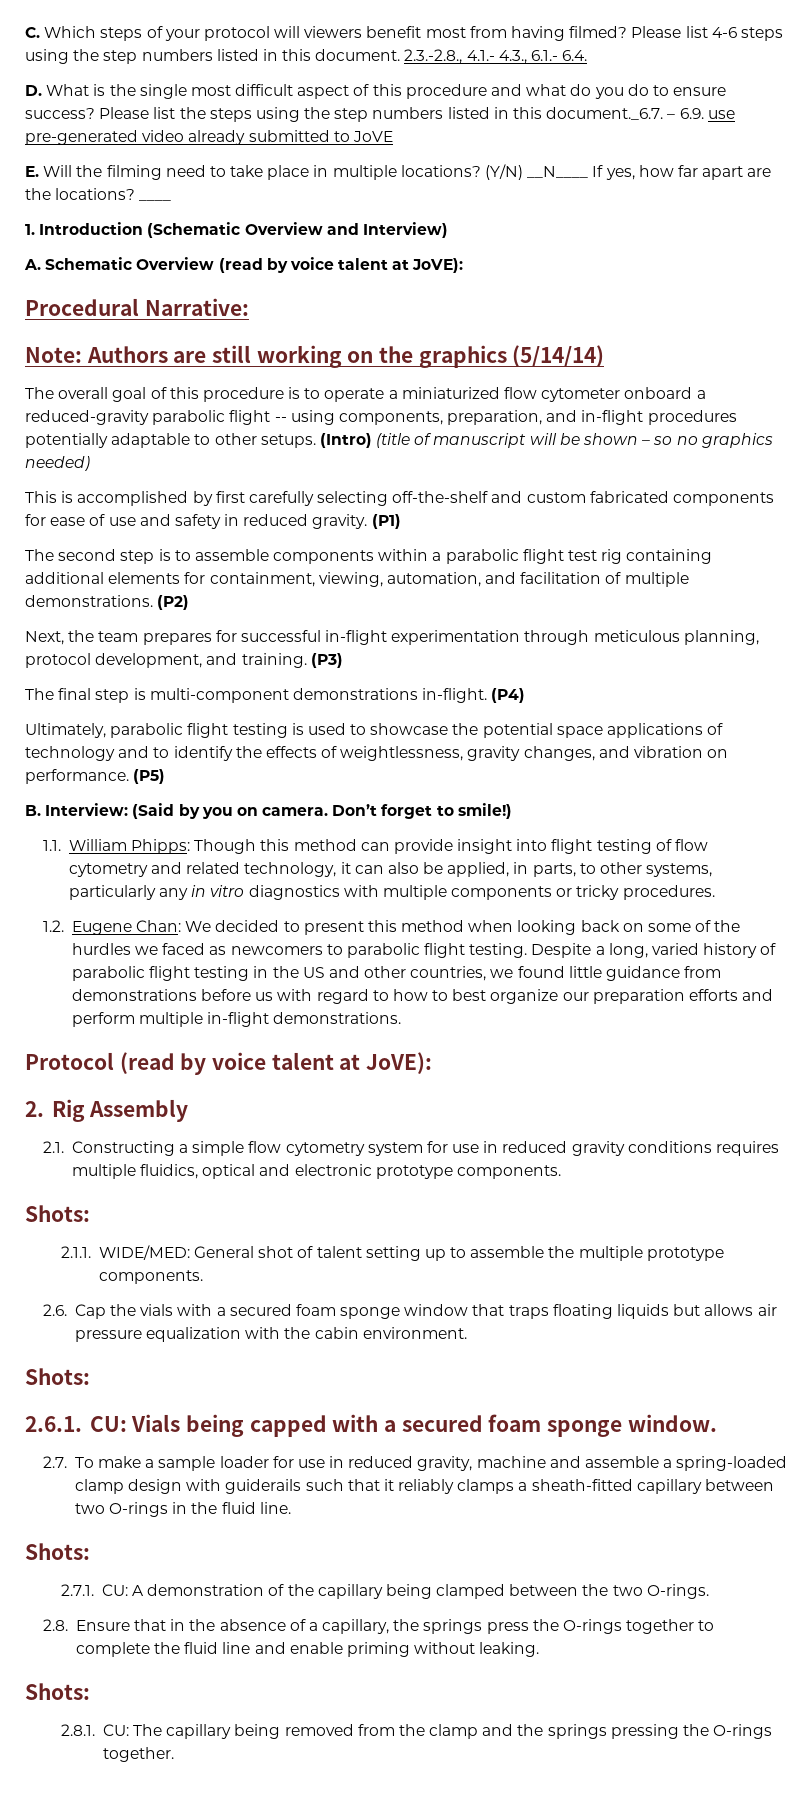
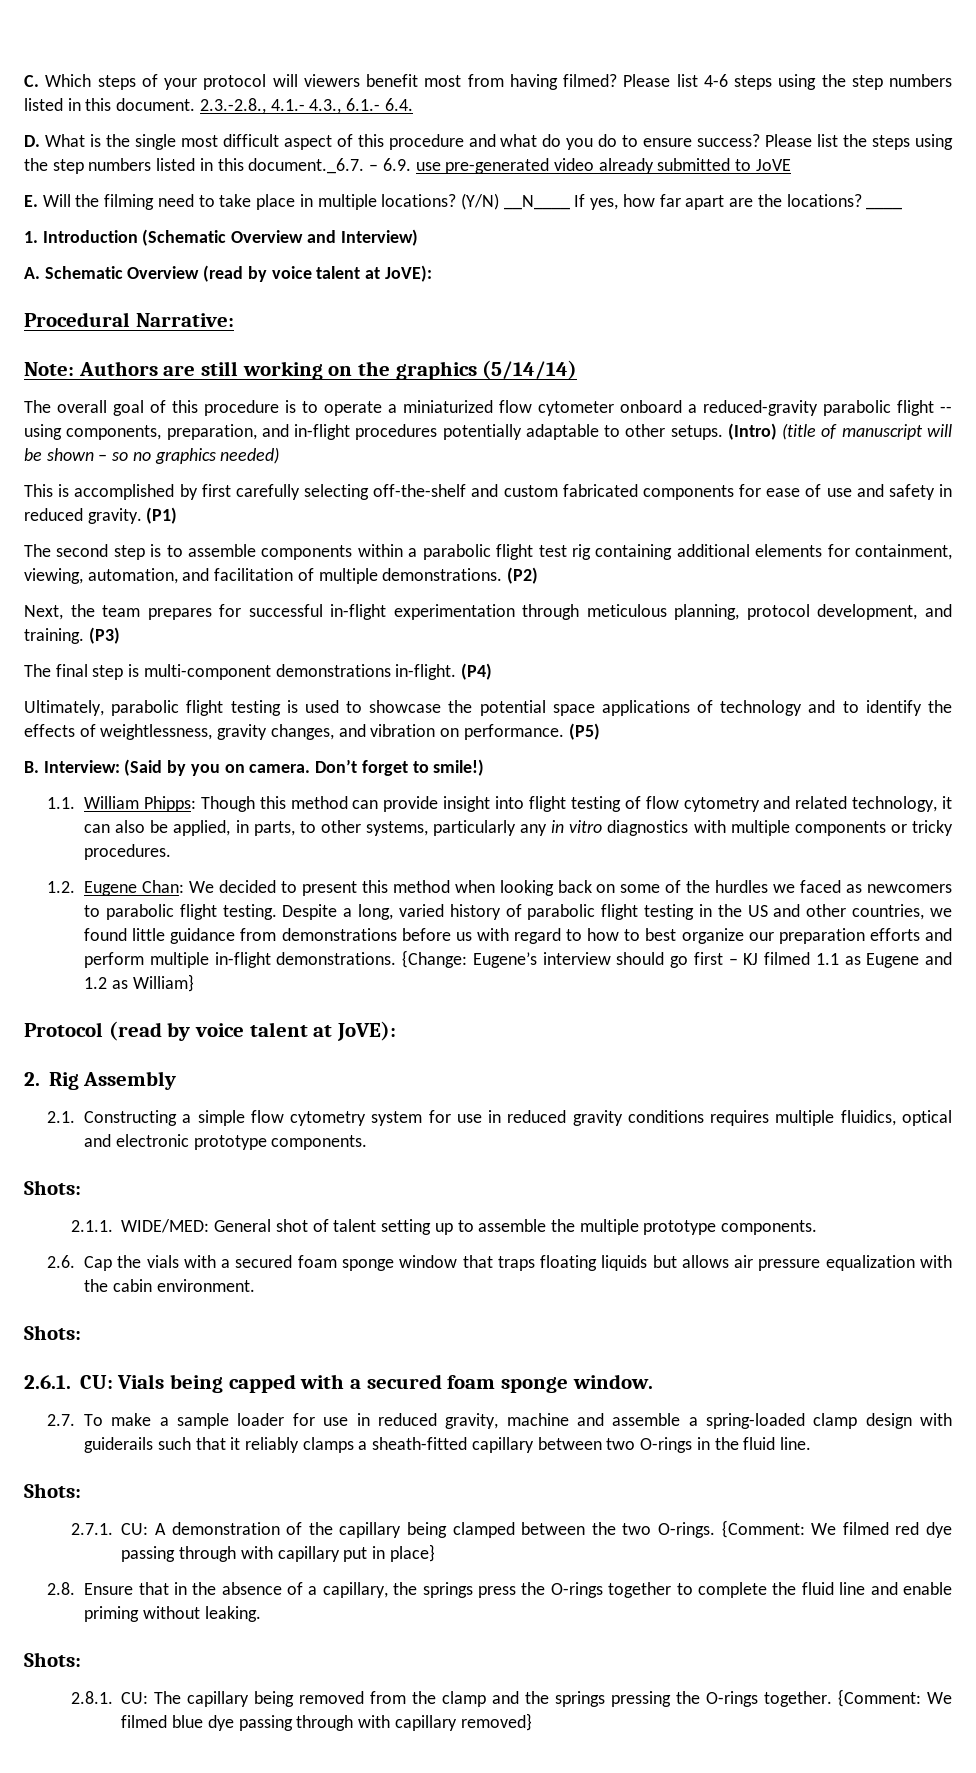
(402, 1018) none -> [402,950,953,968] [84,974,194,992] {Change: Eugene’s interview should go first – KJ filmed 1.1 as Eugene and 1.2 as William}
(709, 1591) none -> [721,1520,952,1538] [121,1544,435,1562] {Comment: We filmed red dye passing through with capillary put in place}
(174, 1754) none -> [838,1689,952,1707] [121,1713,532,1731] {Comment: We filmed blue dye passing through with capillary removed}

